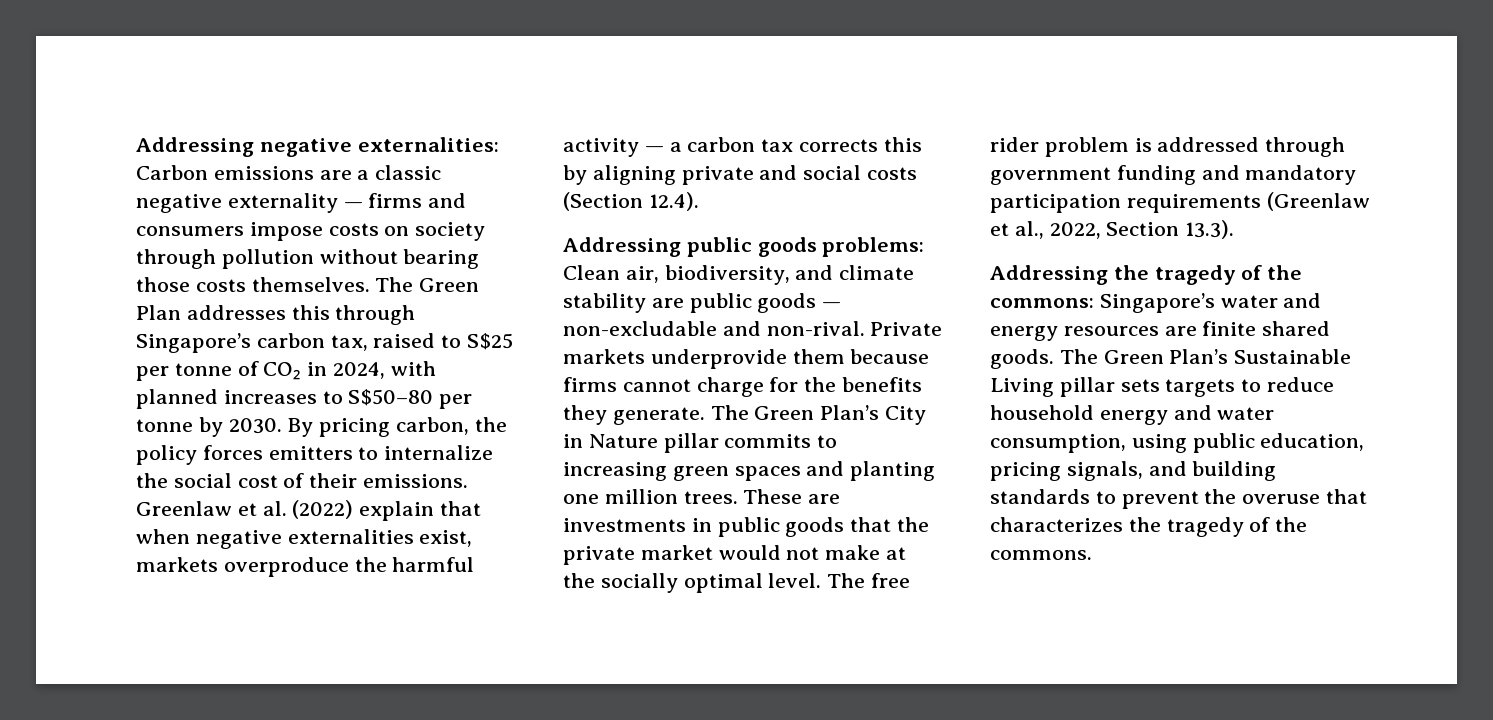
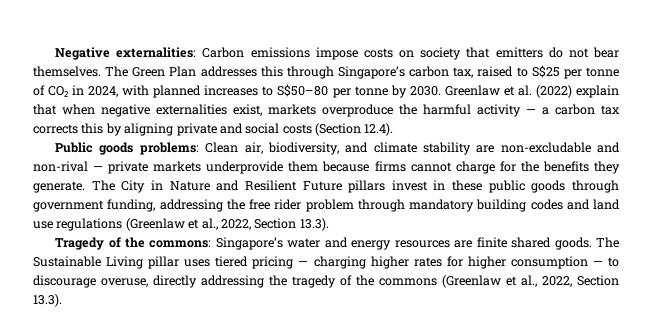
[136,137,352,157] Addressing negative -> [55,47,111,60] Negative
[319,165,442,180] [136,193,467,213] [136,222,486,241] [136,249,480,269] [136,277,246,292] are a classic negative externality — firms and consumers impose costs on society through pollution without bearing those costs -> [315,47,619,60] impose costs on society that emitters do not bear
[287,417,507,437] [136,445,494,465] [136,473,469,488] By pricing carbon, the policy forces emitters to internalize the social cost of their emissions. -> (441, 91) none
[563,237,752,257] Addressing public -> [55,142,94,153] Public
[689,293,842,313] [563,321,943,336] public goods — non-excludable and non-rival. Private -> [500,142,620,153] [33,161,149,174] non-excludable and non-rival — private
[754,405,880,420] Green Plan’s -> (115, 185) none
[663,433,838,453] [563,461,936,481] [563,489,841,504] [563,517,930,537] [563,545,907,565] [563,573,911,593] [990,137,1346,157] [990,165,1357,185] [990,194,1261,213] pillar commits to increasing green spaces and planting one million trees. These are investments in public goods that the private market would not make at the socially optimal level. The free rider problem is addressed through government funding and mandatory participation requirements -> [216,180,620,193] [33,199,620,212] [33,218,123,231] and Resilient Future pillars invest in these public goods through government funding, addressing the free rider problem through mandatory building codes and land use regulations
[990,265,1236,285] Addressing the tragedy -> [55,237,105,250] Tragedy
[1103,349,1229,364] Green Plan’s -> (619, 242) none
[1120,377,1335,397] [990,405,1275,425] [990,433,1365,453] [990,461,1277,481] [990,489,1368,509] [990,517,1308,537] [990,550,1092,560] sets targets to reduce household energy and water consumption, using public education, pricing signals, and building standards to prevent the overuse that characterizes the tragedy of the commons. -> [184,256,619,269] [33,275,619,288] [33,294,62,307] uses tiered pricing — charging higher rates for higher consumption — to discourage overuse, directly addressing the tragedy of the commons (Greenlaw et al., 2022, Section 13.3).

